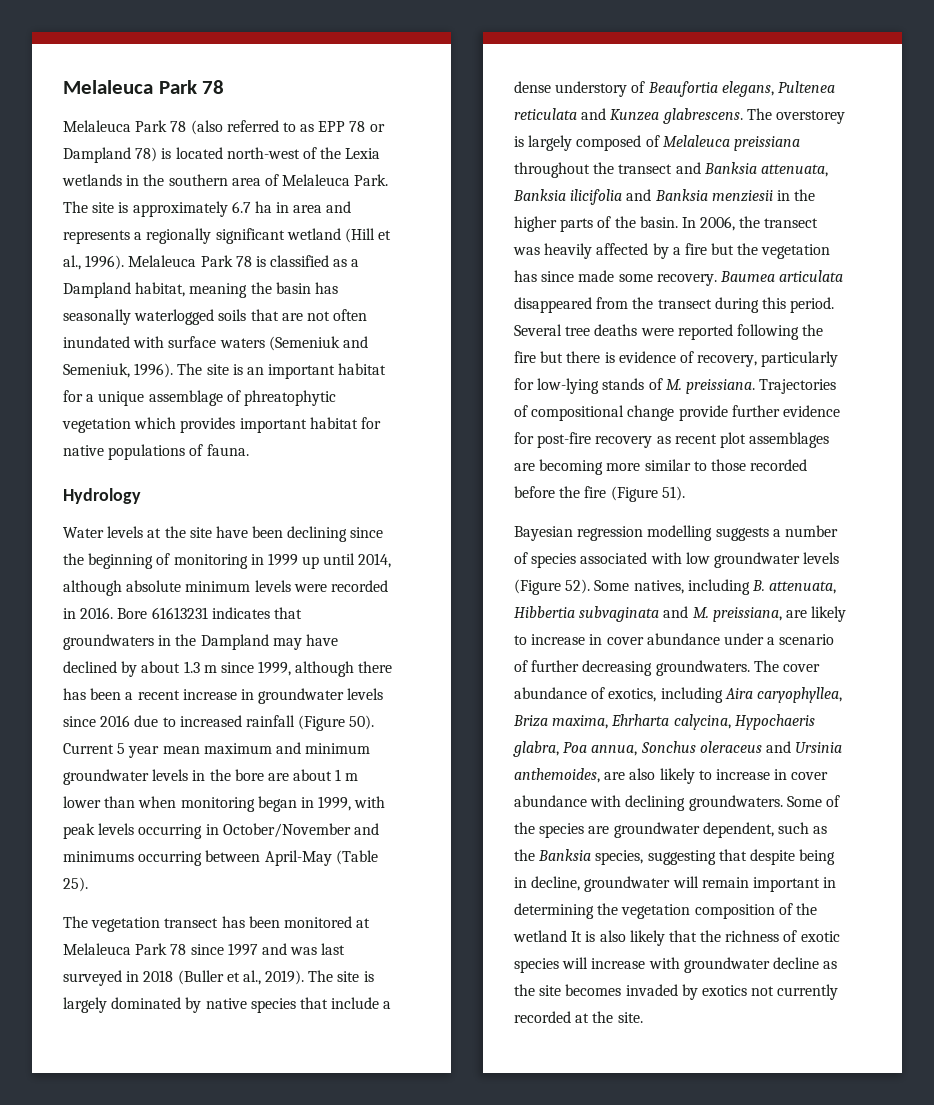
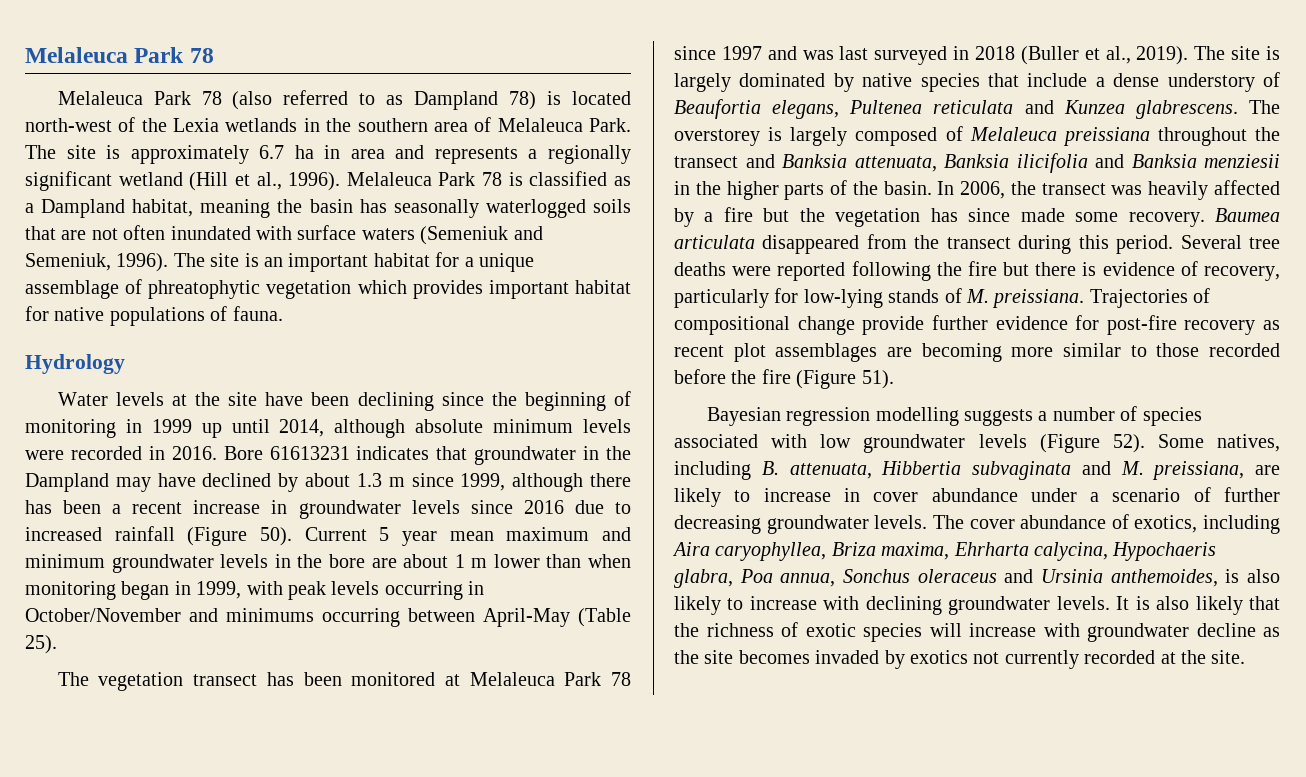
[318,121,385,132] EPP 78 or -> (404, 100) none
[63,634,154,650] groundwaters -> [474,446,577,465] groundwater
[655,660,750,676] groundwaters. -> [766,515,928,534] groundwater levels.
[604,772,626,780] are -> [1225,569,1240,583] is
[774,769,829,780] [514,795,840,811] [514,822,828,838] [514,849,836,865] [514,876,837,892] [514,903,817,919] [513,930,567,942] in cover abundance with declining groundwaters. Some of the species are groundwater dependent, such as the Banksia species, suggesting that despite being in decline, groundwater will remain important in determining the vegetation composition of the wetland -> [823,596,1110,615] with declining groundwater levels.

